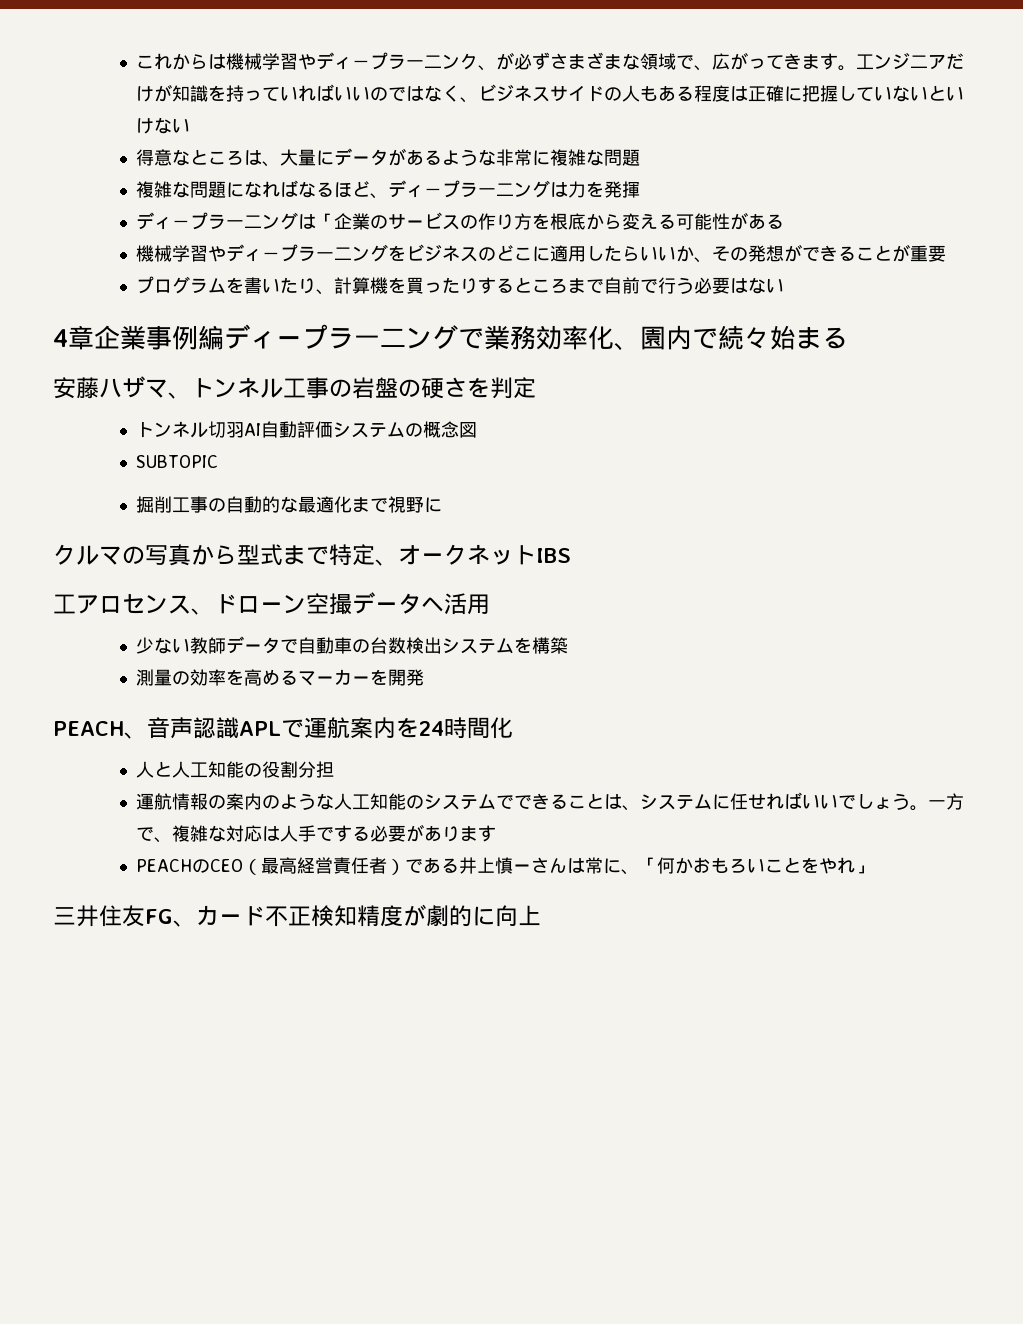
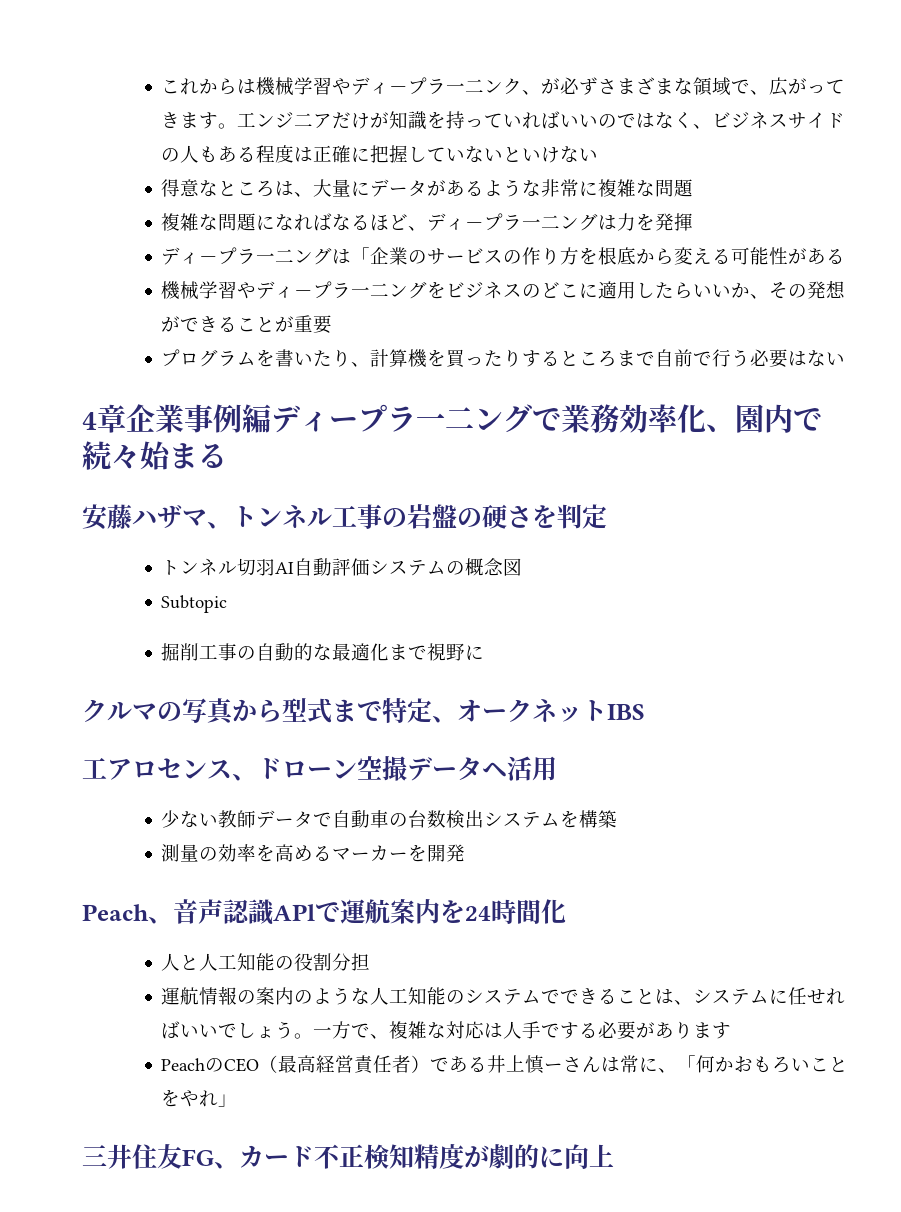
[136,455,219,468] SUBTOPIC -> [161,595,228,613] Subtopic
[53,721,124,736] PEACH -> [82,904,149,921] Peach
[239,721,281,736] APL -> [273,904,315,921] APl
[136,859,193,872] PEACH -> [161,1058,206,1071] Peach

